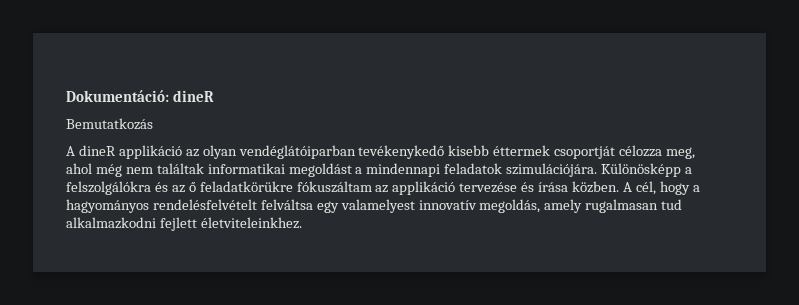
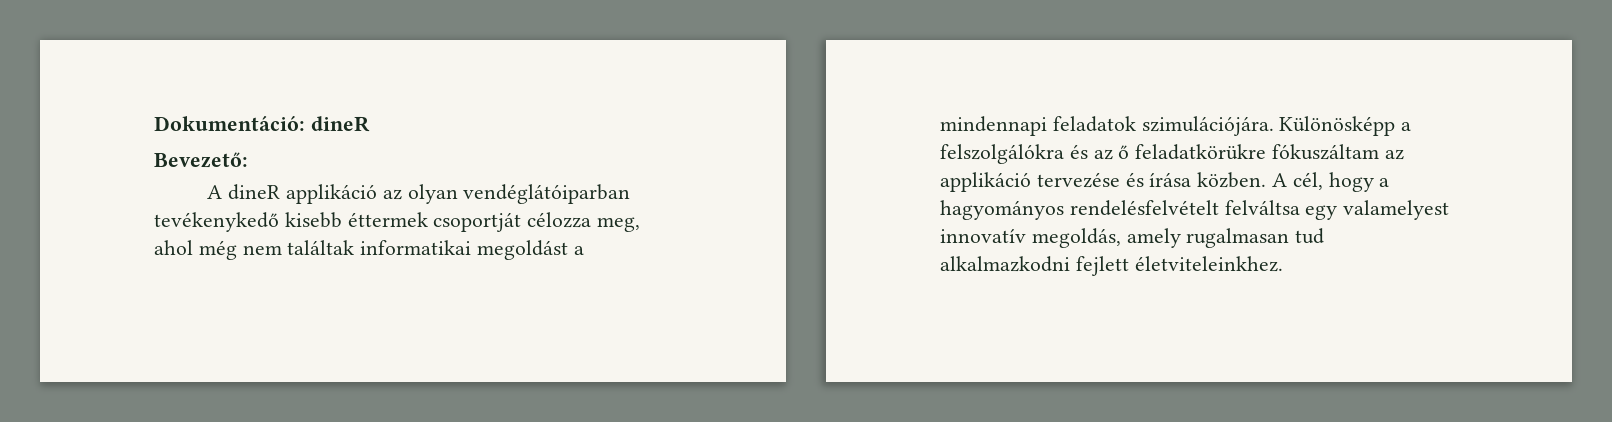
[66,118,153,130] Bemutatkozás -> [154,152,248,168] Bevezető:

